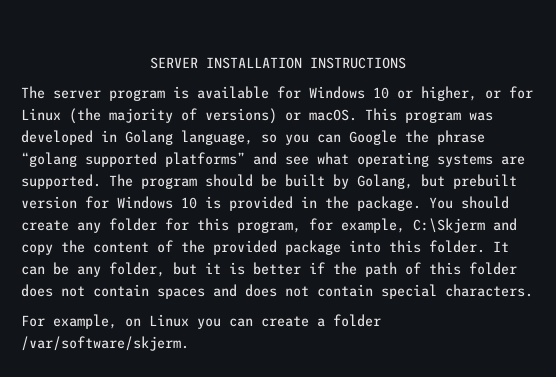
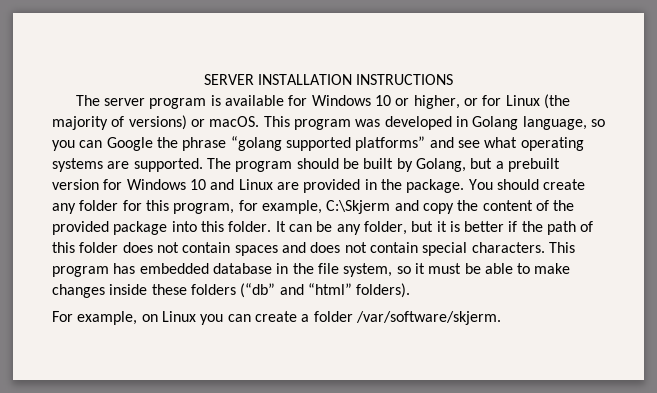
(445, 180) none -> [495,161,504,169] a
[205,196,221,209] is -> [210,179,299,190] and Linux are
(533, 290) none -> [548,242,575,253] [52,263,571,277] [52,283,411,298] This program has embedded database in the file system, so it must be able to make changes inside these folders (“db” and “html” folders).

